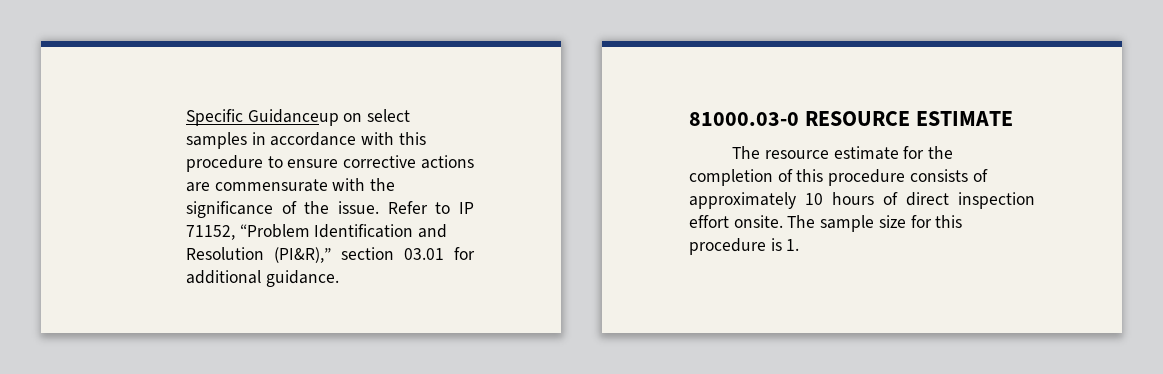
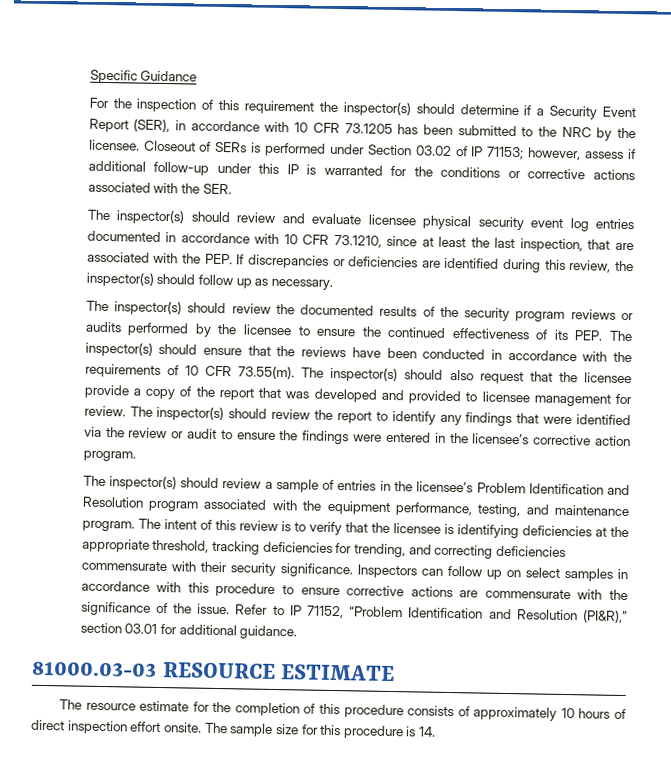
[247,109,339,126] Guidanceup -> [140,70,198,82] [88,97,636,120] [88,118,637,141] [88,139,637,161] [87,160,636,181] [87,181,232,195] [86,209,634,232] [86,230,634,253] [86,251,634,273] [85,271,333,290] [85,300,635,322] [84,321,633,342] [84,341,632,363] [84,363,632,385] [83,384,632,407] [83,405,631,427] [83,426,631,447] [82,450,136,462] [82,475,631,496] [81,496,631,518] [81,518,630,539] [81,538,566,559] [80,560,502,580] Guidance // For the inspection of this requirement the inspector(s) should determine if a Security Event Report (SER), in accordance with 10 CFR 73.1205 has been submitted to the NRC by the licensee. Closeout of SERs is performed under Section 03.02 of IP 71153; however, assess if additional follow-up under this IP is warranted for the conditions or corrective actions associated with the SER. // The inspector(s) should review and evaluate licensee physical security event log entries documented in accordance with 10 CFR 73.1210, since at least the last inspection, that are associated with the PEP. If discrepancies or deficiencies are identified during this review, the inspector(s) should follow up as necessary. // The inspector(s) should review the documented results of the security program reviews or audits performed by the licensee to ensure the continued effectiveness of its PEP. The inspector(s) should ensure that the reviews have been conducted in accordance with the requirements of 10 CFR 73.55(m). The inspector(s) should also request that the licensee provide a copy of the report that was developed and provided to licensee management for review. The inspector(s) should review the report to identify any findings that were identified via the review or audit to ensure the findings were entered in the licensee’s corrective action program. // The inspector(s) should review a sample of entries in the licensee’s Problem Identification and Resolution program associated with the equipment performance, testing, and maintenance program. The intent of this review is to verify that the licensee is identifying deficiencies at the appropriate threshold, tracking deficiencies for trending, and correcting deficiencies commensurate with their security significance. Inspectors can follow up
[689,112,799,126] 81000.03-0 -> [32,660,157,677] 81000.03-03
[786,239,800,251] 1. -> [419,726,437,737] 14.

